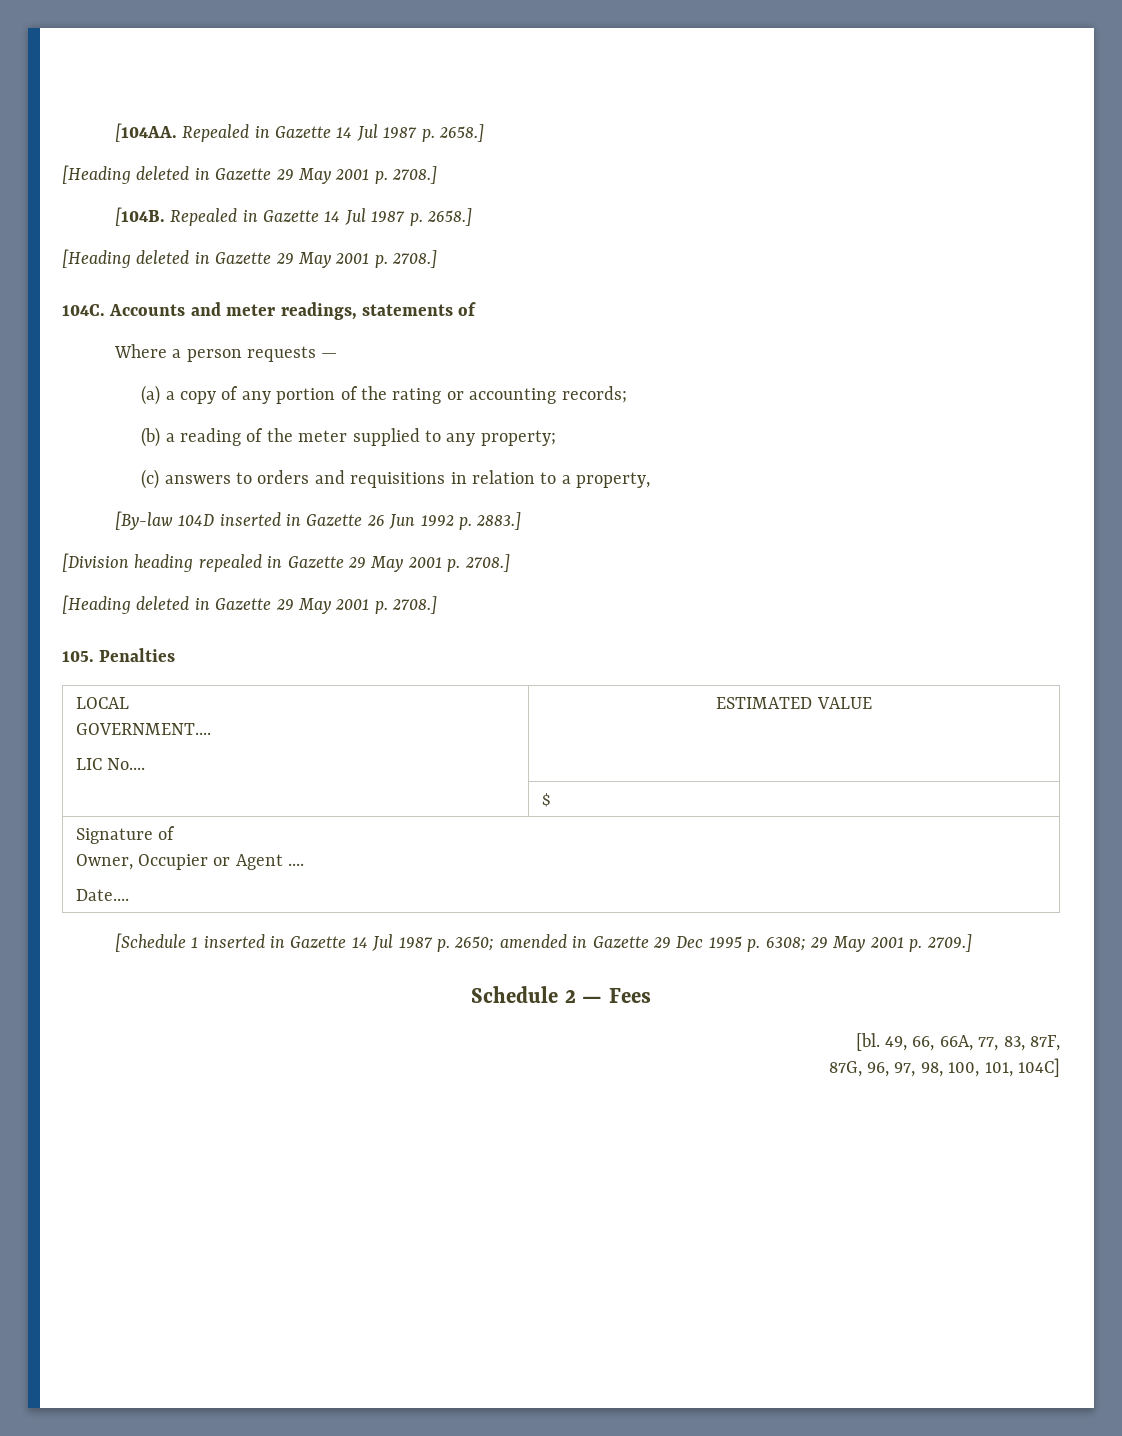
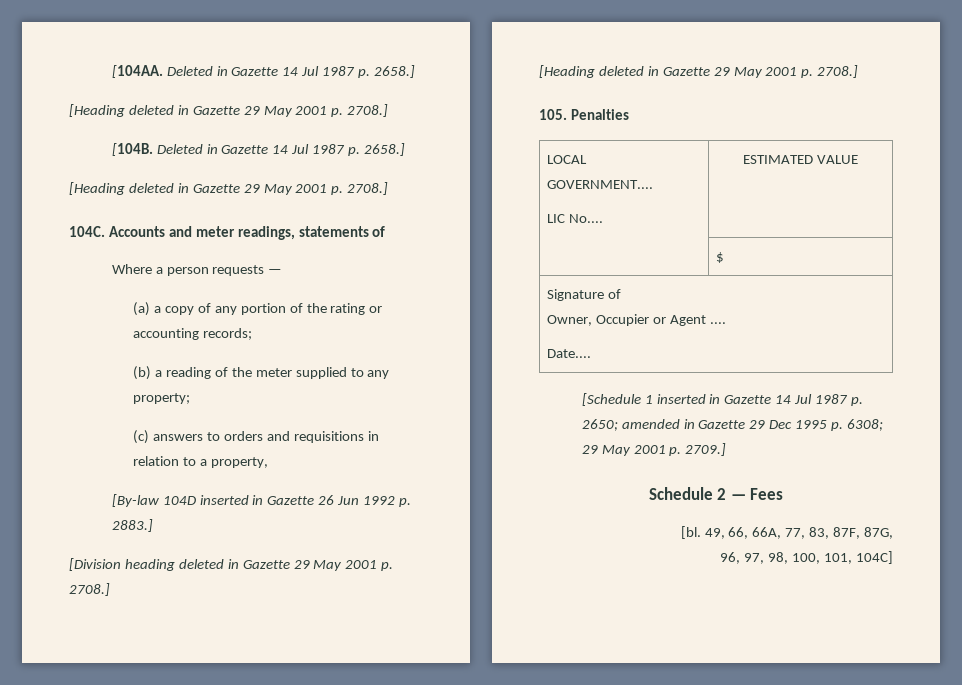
[182,124,250,142] Repealed -> [166,66,213,76] Deleted
[170,208,238,226] Repealed -> [156,144,203,154] Deleted
[198,554,262,572] repealed -> [178,559,224,569] deleted
[828,1061,862,1077] // 87G, -> [864,527,893,539] 87G, //

